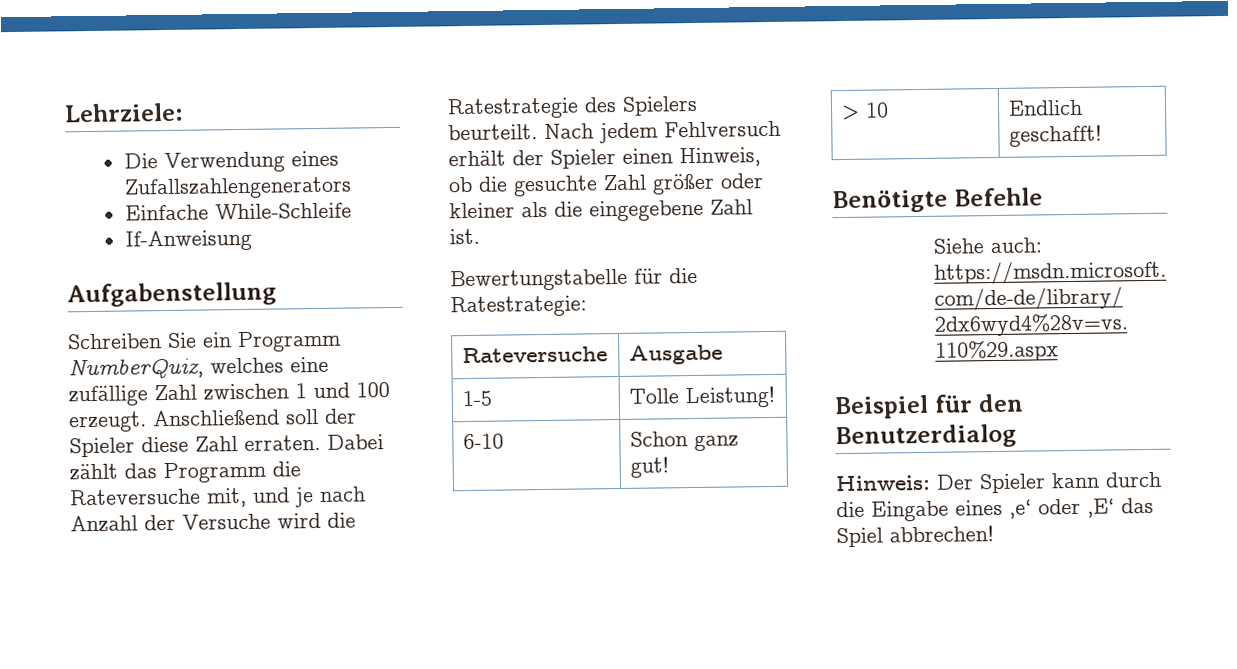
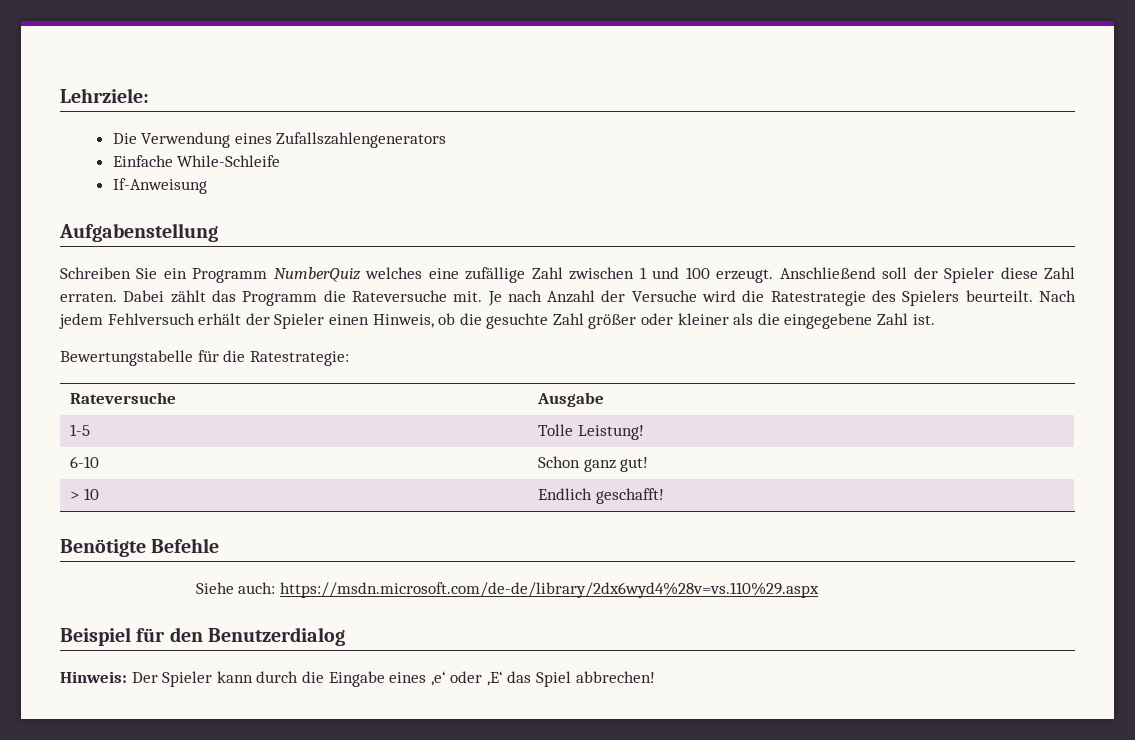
[68,357,204,380] NumberQuiz, -> [273,267,361,282] NumberQuiz
[207,487,314,508] mit, und je -> [453,291,502,306] mit. Je

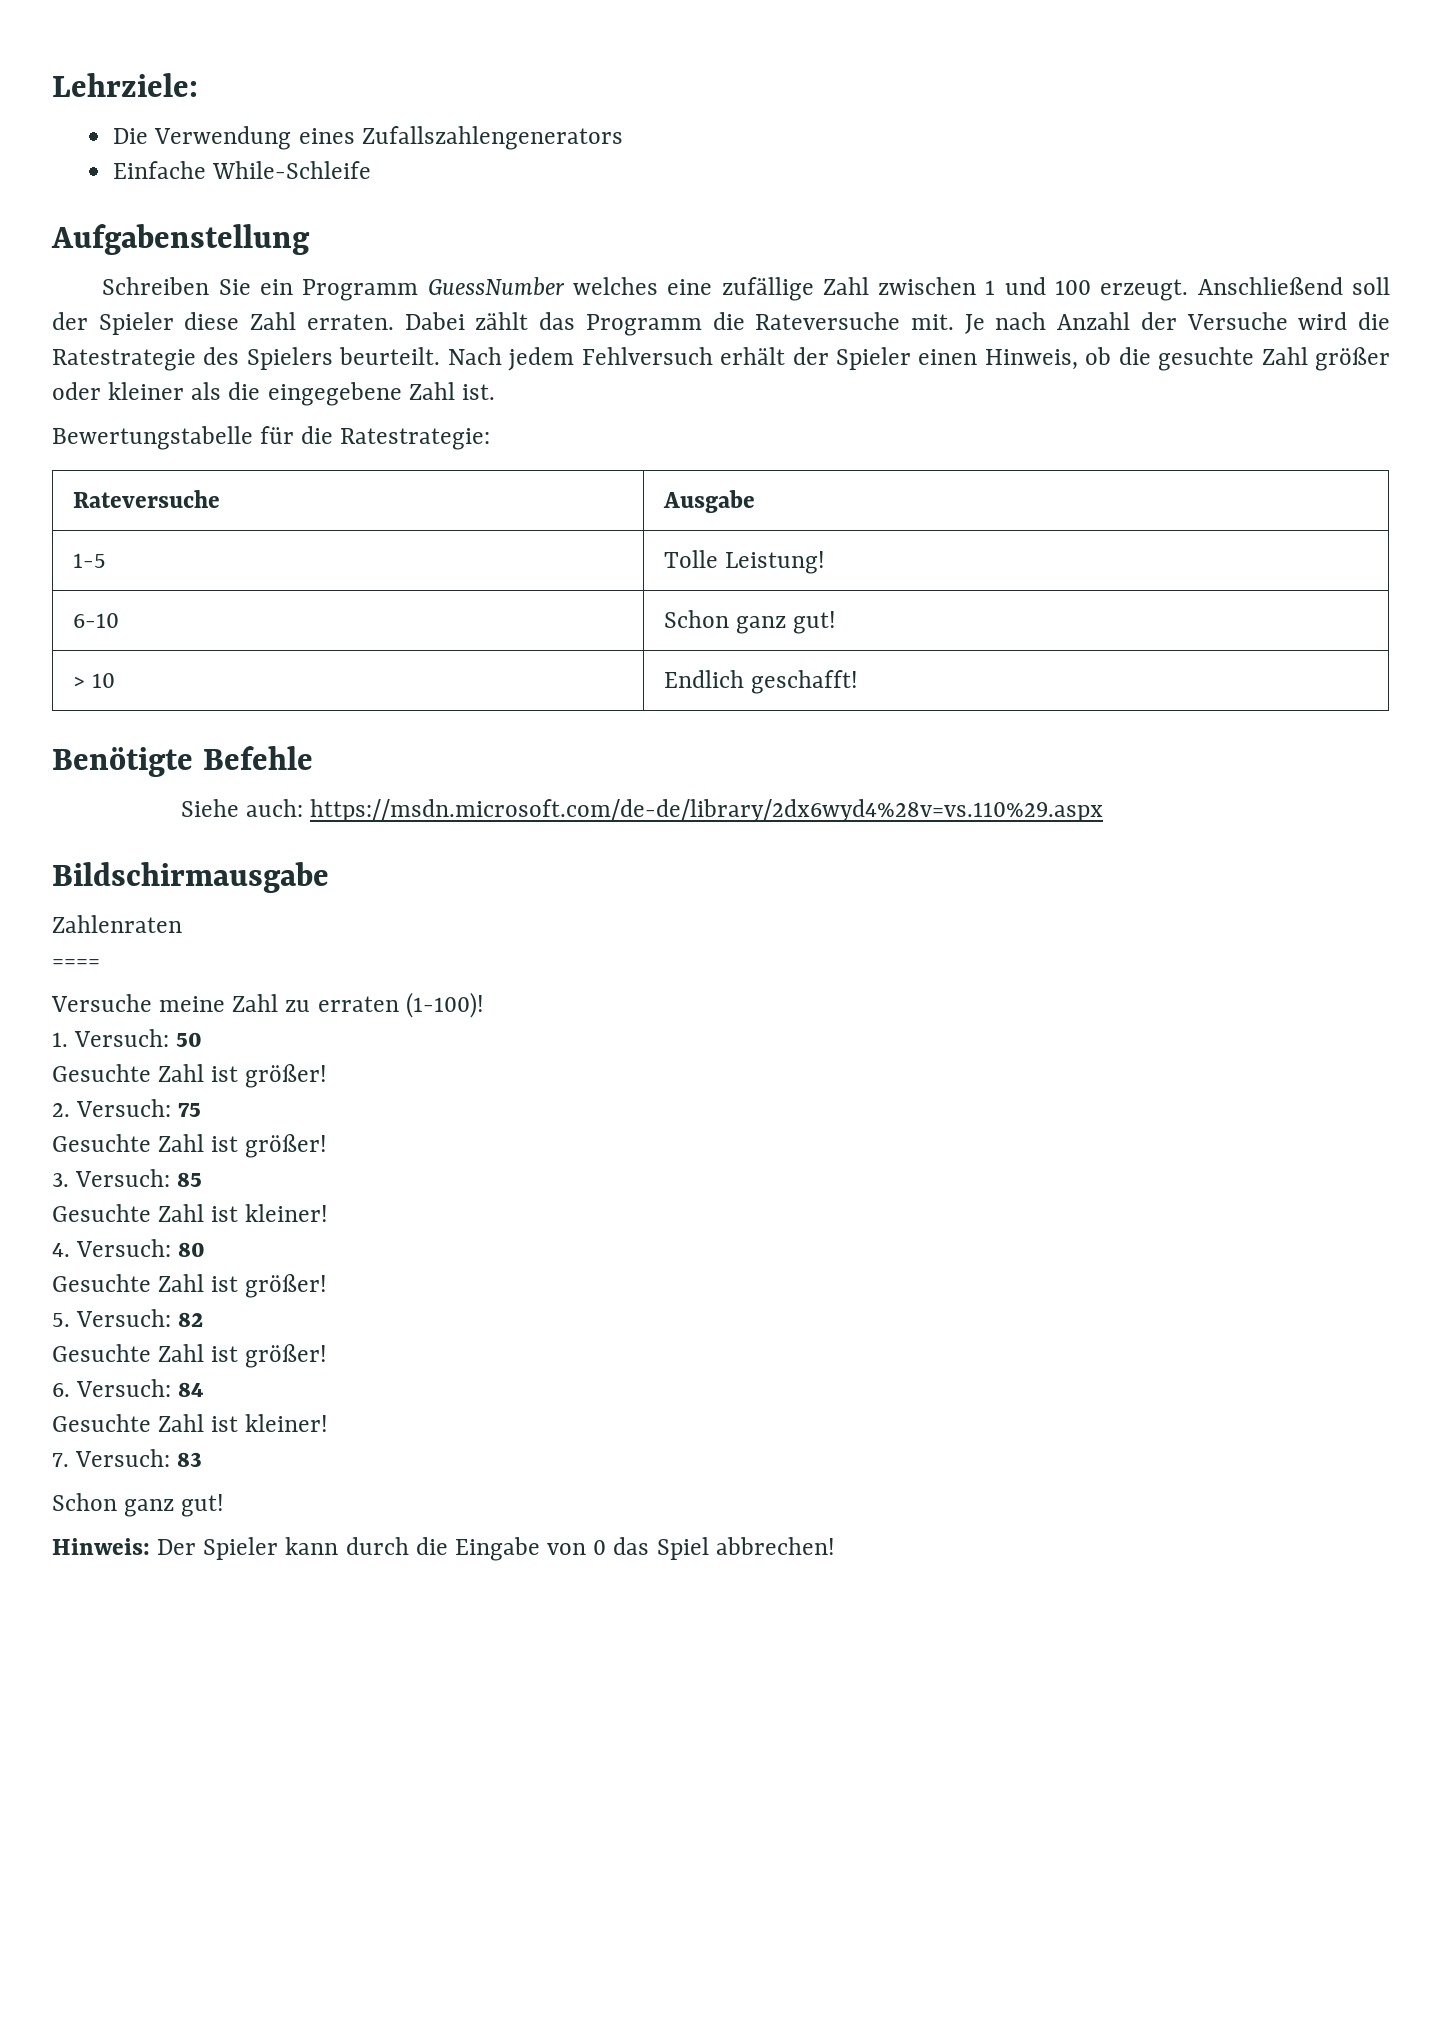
[112,178,207,194] // If-Anweisung -> (372, 170) none
[273,267,361,282] NumberQuiz -> [427,277,565,296] GuessNumber
[60,627,346,646] Beispiel für den Benutzerdialog -> [52,862,329,893] [52,915,182,933] [52,959,100,968] [51,992,484,1018] [52,1029,203,1047] [52,1064,328,1088] [52,1099,202,1117] [52,1134,328,1158] [52,1169,203,1187] [52,1204,329,1222] [52,1239,206,1257] [52,1274,328,1298] [52,1309,204,1327] [52,1344,328,1368] [52,1379,205,1397] [52,1414,329,1432] [52,1449,203,1467] [52,1493,225,1517] Bildschirmausgabe // Zahlenraten // ==== // Versuche meine Zahl zu erraten (1-100)! // 1. Versuch: 50 // Gesuchte Zahl ist größer! // 2. Versuch: 75 // Gesuchte Zahl ist größer! // 3. Versuch: 85 // Gesuchte Zahl ist kleiner! // 4. Versuch: 80 // Gesuchte Zahl ist größer! // 5. Versuch: 82 // Gesuchte Zahl ist größer! // 6. Versuch: 84 // Gesuchte Zahl ist kleiner! // 7. Versuch: 83 // Schon ganz gut!
[389,671,503,686] eines ‚e‘ oder ‚E‘ -> [547,1540,607,1555] von 0

